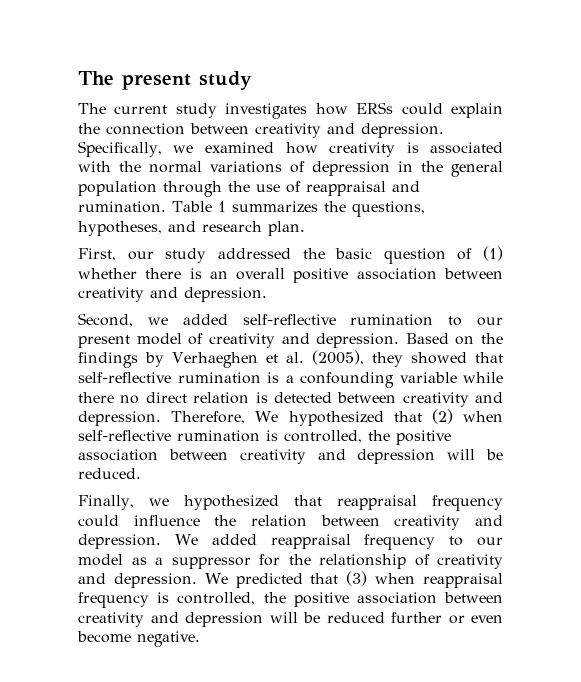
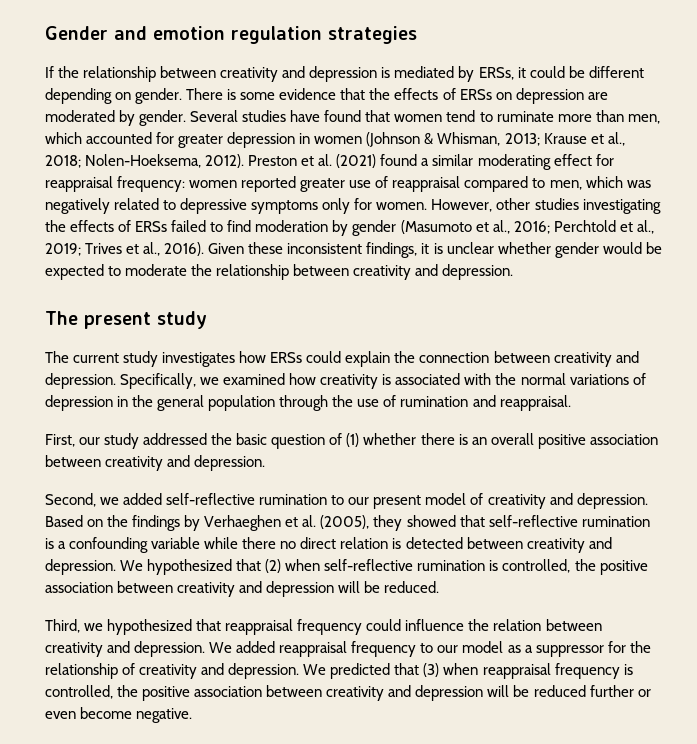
(78, 78) none -> [45,26,417,44] [45,66,644,82] [45,88,608,104] [45,110,660,126] [45,132,625,148] [45,154,614,170] [45,176,651,192] [45,198,661,214] [45,220,654,236] [45,242,662,258] [45,264,514,280] Gender and emotion regulation strategies // If the relationship between creativity and depression is mediated by ERSs, it could be different depending on gender. There is some evidence that the effects of ERSs on depression are moderated by gender. Several studies have found that women tend to ruminate more than men, which accounted for greater depression in women (Johnson & Whisman, 2013; Krause et al., 2018; Nolen-Hoeksema, 2012). Preston et al. (2021) found a similar moderating effect for reappraisal frequency: women reported greater use of reappraisal compared to men, which was negatively related to depressive symptoms only for women. However, other studies investigating the effects of ERSs failed to find moderation by gender (Masumoto et al., 2016; Perchtold et al., 2019; Trives et al., 2016). Given these inconsistent findings, it is unclear whether gender would be expected to moderate the relationship between creativity and depression. //
[306,181,420,196] [78,201,425,217] [78,221,305,236] reappraisal and rumination. Table 1 summarizes the questions, hypotheses, and research plan. -> [400,395,571,411] rumination and reappraisal.
[171,411,246,424] Therefore, -> (116, 567) none
[78,495,134,510] Finally, -> [45,619,80,633] Third,

